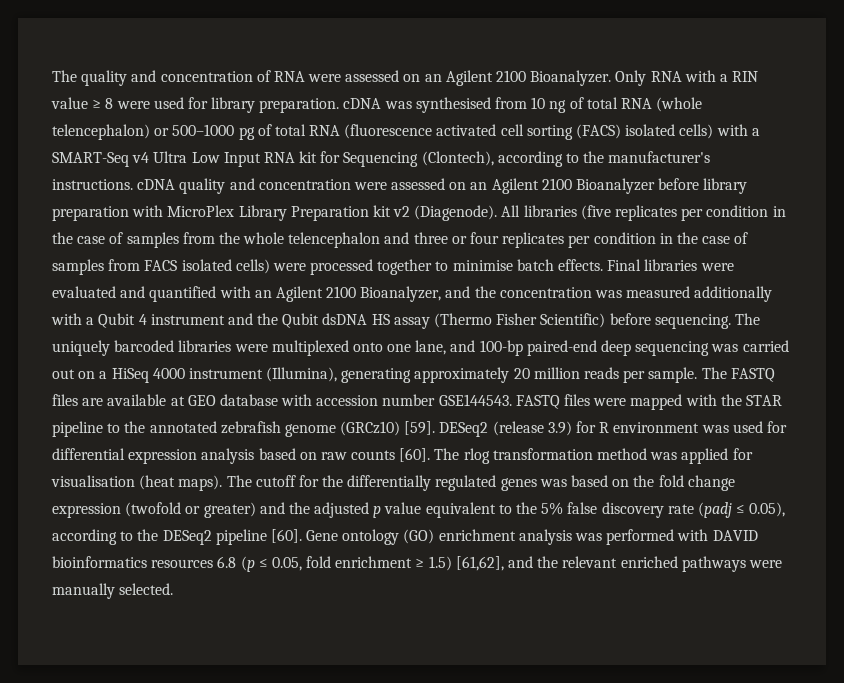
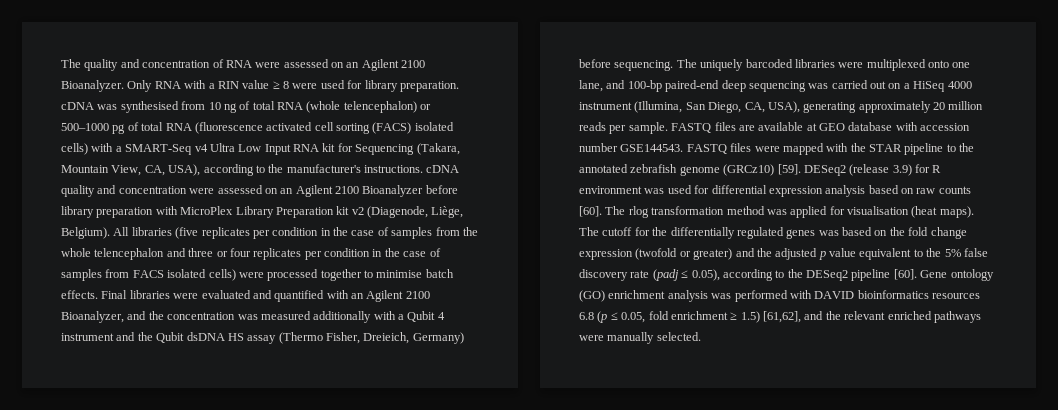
[421,151,494,166] (Clontech), -> [416,143,460,155] [61,164,201,176] (Takara, Mountain View, CA, USA),
[414,205,498,221] (Diagenode). -> [367,206,464,218] [61,227,110,239] (Diagenode, Liège, Belgium).
[496,313,606,328] Fisher Scientific) -> [326,332,464,344] Fisher, Dreieich, Germany)
[266,367,338,382] (Illumina), -> [634,101,800,113] (Illumina, San Diego, CA, USA),
[701,367,727,379] The -> (668, 128) none

